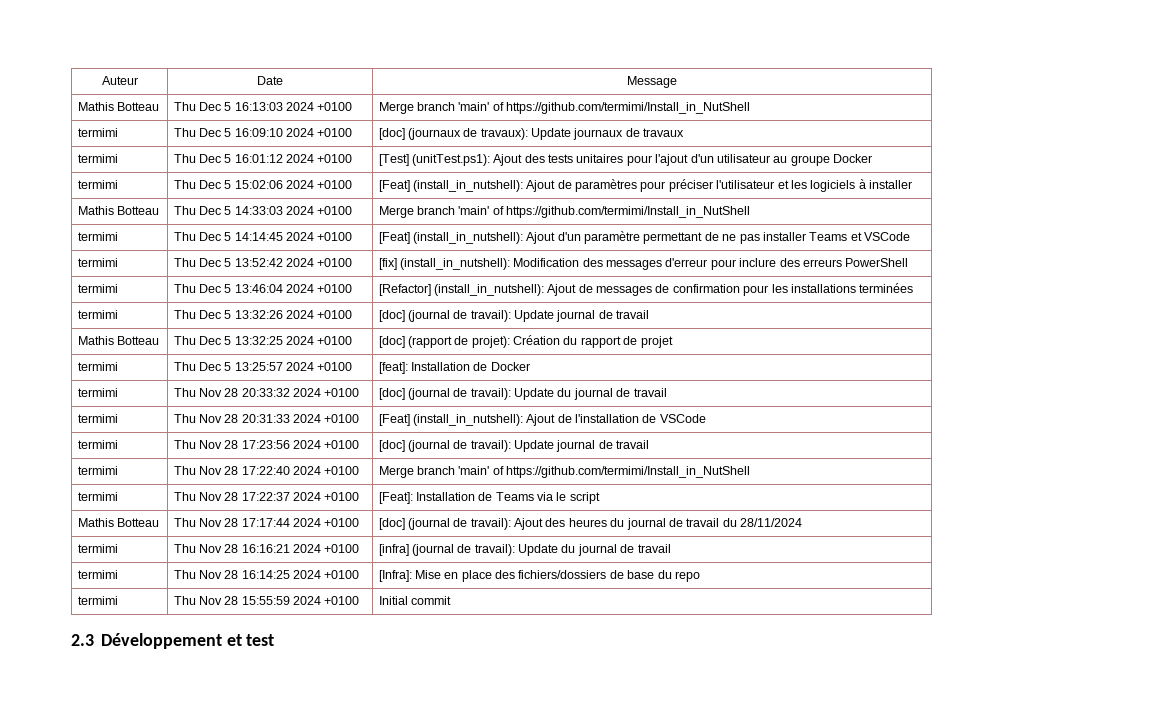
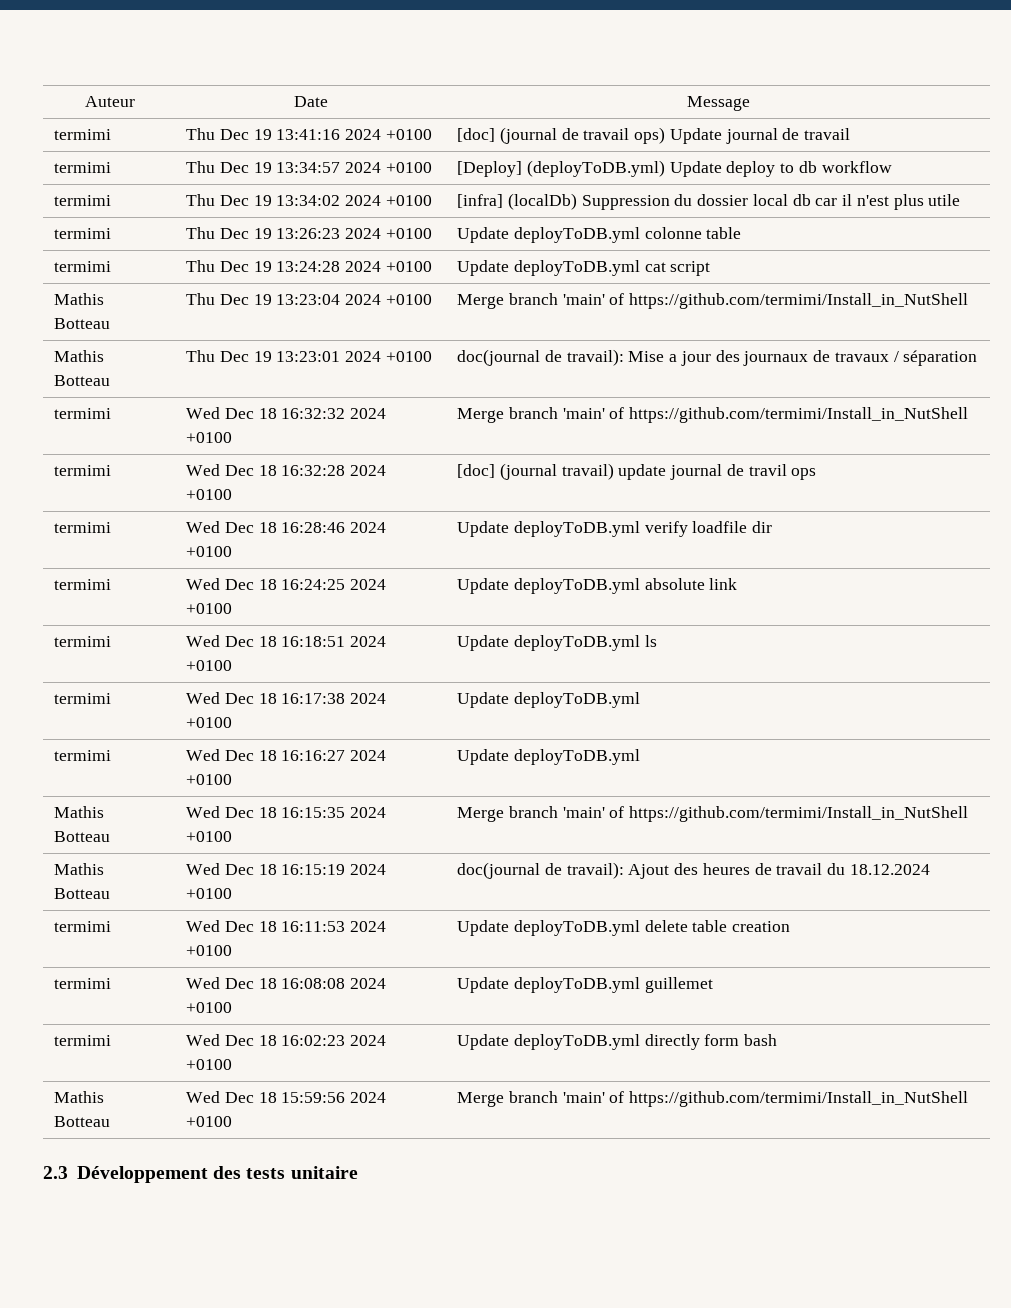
[77,102,159,111] [173,102,353,111] [378,102,751,114] [77,128,118,137] [173,128,353,137] [378,128,685,140] [77,154,118,163] [173,154,353,163] [378,154,873,166] [77,180,118,189] [173,180,353,189] [378,179,913,192] [77,206,159,215] [173,206,353,215] [378,206,751,218] [77,232,118,241] [173,232,353,241] [378,231,911,244] [77,258,118,267] [173,258,353,267] [378,258,909,270] [77,284,118,293] [173,284,353,293] [378,283,914,296] [77,310,118,319] [173,310,353,319] [378,310,650,322] [77,336,159,345] [173,336,353,345] [378,335,673,348] [77,362,118,371] [173,362,353,371] [378,362,530,374] [77,388,118,397] [173,388,360,397] [378,388,667,400] [77,414,118,423] [173,414,360,423] [378,414,706,426] [77,440,118,449] [173,440,360,449] [378,440,650,452] [77,466,118,475] [173,466,360,475] [378,466,751,478] [77,492,118,501] [173,492,360,501] [378,492,600,504] [77,518,159,527] [173,518,360,527] [378,518,803,530] [77,544,118,553] [173,544,360,553] [378,544,671,556] [77,570,118,579] [173,570,360,579] [378,570,700,582] [77,596,118,605] [173,596,360,605] [378,596,451,605] Mathis Botteau | Thu Dec 5 16:13:03 2024 +0100 | Merge branch 'main' of https://github.com/termimi/Install_in_NutShell // termimi | Thu Dec 5 16:09:10 2024 +0100 | [doc] (journaux de travaux): Update journaux de travaux // termimi | Thu Dec 5 16:01:12 2024 +0100 | [Test] (unitTest.ps1): Ajout des tests unitaires pour l'ajout d'un utilisateur au groupe Docker // termimi | Thu Dec 5 15:02:06 2024 +0100 | [Feat] (install_in_nutshell): Ajout de paramètres pour préciser l'utilisateur et les logiciels à installer // Mathis Botteau | Thu Dec 5 14:33:03 2024 +0100 | Merge branch 'main' of https://github.com/termimi/Install_in_NutShell // termimi | Thu Dec 5 14:14:45 2024 +0100 | [Feat] (install_in_nutshell): Ajout d'un paramètre permettant de ne pas installer Teams et VSCode // termimi | Thu Dec 5 13:52:42 2024 +0100 | [fix] (install_in_nutshell): Modification des messages d'erreur pour inclure des erreurs PowerShell // termimi | Thu Dec 5 13:46:04 2024 +0100 | [Refactor] (install_in_nutshell): Ajout de messages de confirmation pour les installations terminées // termimi | Thu Dec 5 13:32:26 2024 +0100 | [doc] (journal de travail): Update journal de travail // Mathis Botteau | Thu Dec 5 13:32:25 2024 +0100 | [doc] (rapport de projet): Création du rapport de projet // termimi | Thu Dec 5 13:25:57 2024 +0100 | [feat]: Installation de Docker // termimi | Thu Nov 28 20:33:32 2024 +0100 | [doc] (journal de travail): Update du journal de travail // termimi | Thu Nov 28 20:31:33 2024 +0100 | [Feat] (install_in_nutshell): Ajout de l'installation de VSCode // termimi | Thu Nov 28 17:23:56 2024 +0100 | [doc] (journal de travail): Update journal de travail // termimi | Thu Nov 28 17:22:40 2024 +0100 | Merge branch 'main' of https://github.com/termimi/Install_in_NutShell // termimi | Thu Nov 28 17:22:37 2024 +0100 | [Feat]: Installation de Teams via le script // Mathis Botteau | Thu Nov 28 17:17:44 2024 +0100 | [doc] (journal de travail): Ajout des heures du journal de travail du 28/11/2024 // termimi | Thu Nov 28 16:16:21 2024 +0100 | [infra] (journal de travail): Update du journal de travail // termimi | Thu Nov 28 16:14:25 2024 +0100 | [Infra]: Mise en place des fichiers/dossiers de base du repo // termimi | Thu Nov 28 15:55:59 2024 +0100 | Initial commit -> [54,129,112,140] [186,128,432,140] [457,127,851,144] [54,162,112,173] [186,161,432,173] [457,160,892,177] [54,195,112,206] [186,194,432,206] [457,193,961,210] [54,228,112,239] [186,227,432,239] [457,227,742,243] [54,261,112,272] [186,260,432,272] [457,260,711,276] [54,293,105,305] [54,318,111,329] [186,293,432,305] [457,293,969,309] [54,350,105,362] [54,375,111,386] [186,350,432,362] [457,349,978,366] [54,408,112,419] [186,407,387,419] [186,432,233,443] [457,407,969,423] [54,465,112,476] [186,464,387,476] [186,489,233,500] [457,463,817,480] [54,522,112,533] [186,521,387,533] [186,546,233,557] [457,521,773,537] [54,579,112,590] [186,578,387,590] [186,603,233,614] [457,578,738,594] [54,636,112,647] [186,635,387,647] [186,660,233,671] [457,635,657,651] [54,693,112,704] [186,692,387,704] [186,717,233,728] [457,692,640,708] [54,750,112,761] [186,749,387,761] [186,774,233,785] [457,749,640,765] [54,806,105,818] [54,831,111,842] [186,806,387,818] [186,831,233,842] [457,806,969,822] [54,863,105,875] [54,888,111,899] [186,863,387,875] [186,888,233,899] [457,862,930,879] [54,921,112,932] [186,920,387,932] [186,945,233,956] [457,920,791,936] [54,978,112,989] [186,977,387,989] [186,1002,233,1013] [457,977,713,993] [54,1035,112,1046] [186,1034,387,1046] [186,1059,233,1070] [457,1034,778,1050] [54,1091,105,1103] [54,1116,111,1127] [186,1091,387,1103] [186,1116,233,1127] [457,1091,969,1107] termimi | Thu Dec 19 13:41:16 2024 +0100 | [doc] (journal de travail ops) Update journal de travail // termimi | Thu Dec 19 13:34:57 2024 +0100 | [Deploy] (deployToDB.yml) Update deploy to db workflow // termimi | Thu Dec 19 13:34:02 2024 +0100 | [infra] (localDb) Suppression du dossier local db car il n'est plus utile // termimi | Thu Dec 19 13:26:23 2024 +0100 | Update deployToDB.yml colonne table // termimi | Thu Dec 19 13:24:28 2024 +0100 | Update deployToDB.yml cat script // Mathis Botteau | Thu Dec 19 13:23:04 2024 +0100 | Merge branch 'main' of https://github.com/termimi/Install_in_NutShell // Mathis Botteau | Thu Dec 19 13:23:01 2024 +0100 | doc(journal de travail): Mise a jour des journaux de travaux / séparation // termimi | Wed Dec 18 16:32:32 2024 +0100 | Merge branch 'main' of https://github.com/termimi/Install_in_NutShell // termimi | Wed Dec 18 16:32:28 2024 +0100 | [doc] (journal travail) update journal de travil ops // termimi | Wed Dec 18 16:28:46 2024 +0100 | Update deployToDB.yml verify loadfile dir // termimi | Wed Dec 18 16:24:25 2024 +0100 | Update deployToDB.yml absolute link // termimi | Wed Dec 18 16:18:51 2024 +0100 | Update deployToDB.yml ls // termimi | Wed Dec 18 16:17:38 2024 +0100 | Update deployToDB.yml // termimi | Wed Dec 18 16:16:27 2024 +0100 | Update deployToDB.yml // Mathis Botteau | Wed Dec 18 16:15:35 2024 +0100 | Merge branch 'main' of https://github.com/termimi/Install_in_NutShell // Mathis Botteau | Wed Dec 18 16:15:19 2024 +0100 | doc(journal de travail): Ajout des heures de travail du 18.12.2024 // termimi | Wed Dec 18 16:11:53 2024 +0100 | Update deployToDB.yml delete table creation // termimi | Wed Dec 18 16:08:08 2024 +0100 | Update deployToDB.yml guillemet // termimi | Wed Dec 18 16:02:23 2024 +0100 | Update deployToDB.yml directly form bash // Mathis Botteau | Wed Dec 18 15:59:56 2024 +0100 | Merge branch 'main' of https://github.com/termimi/Install_in_NutShell
[226,634,275,646] et test -> [213,1166,358,1179] des tests unitaire

